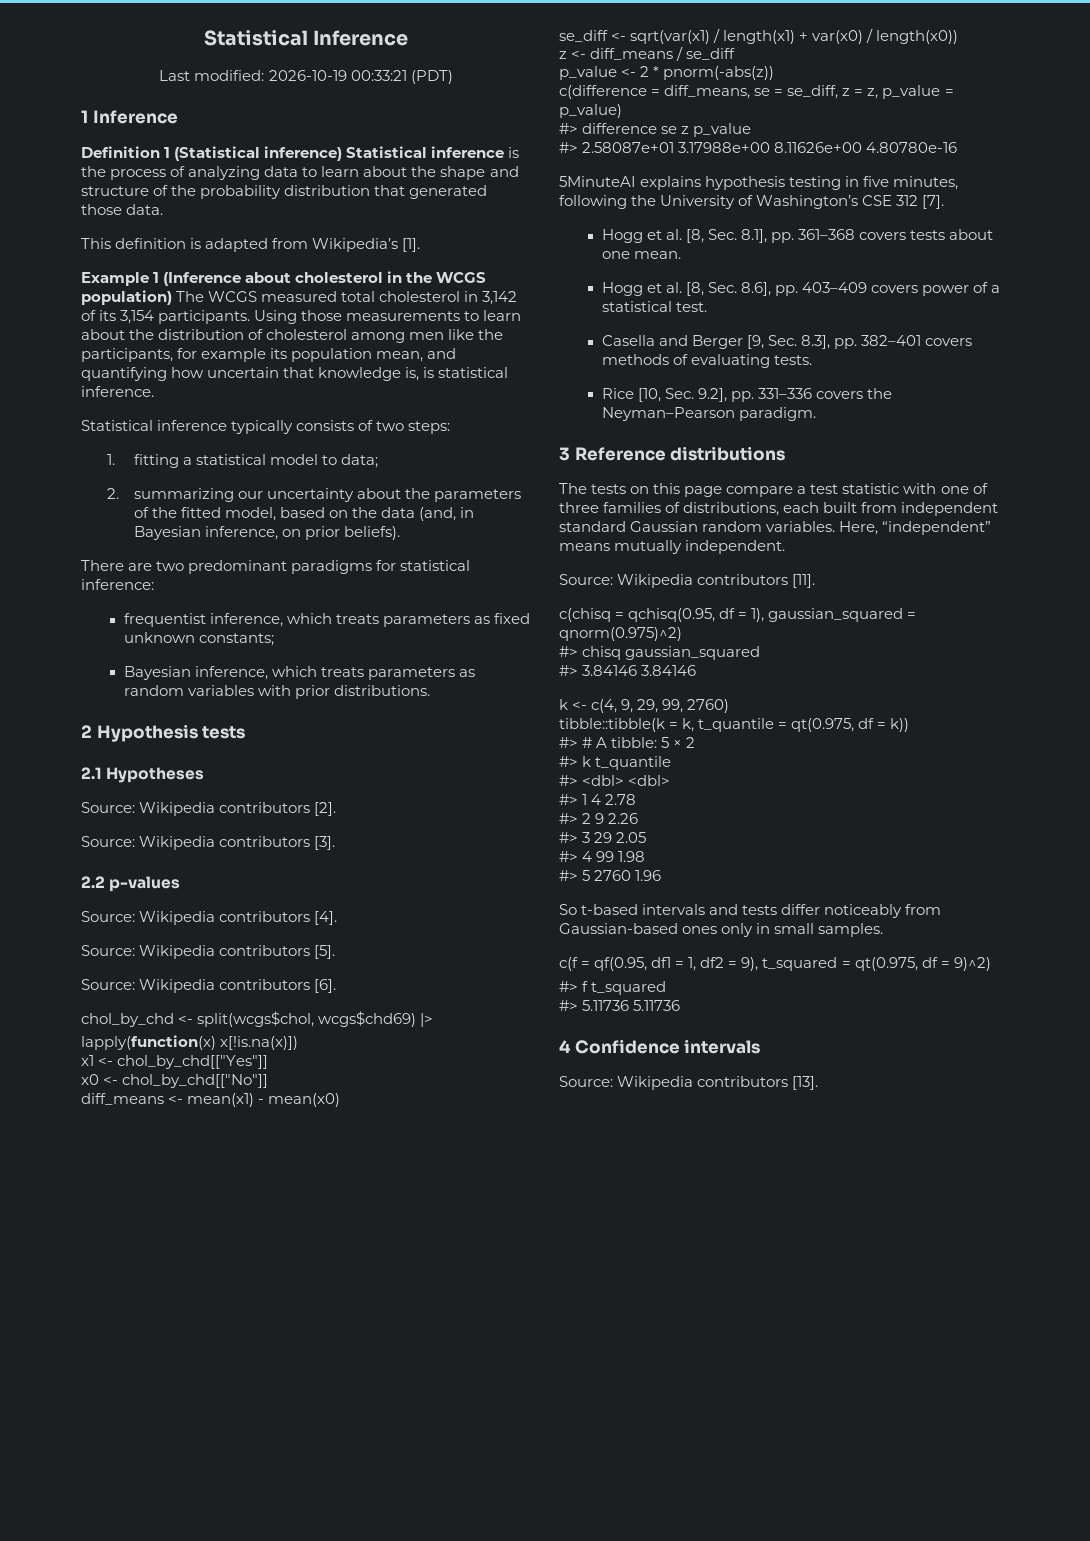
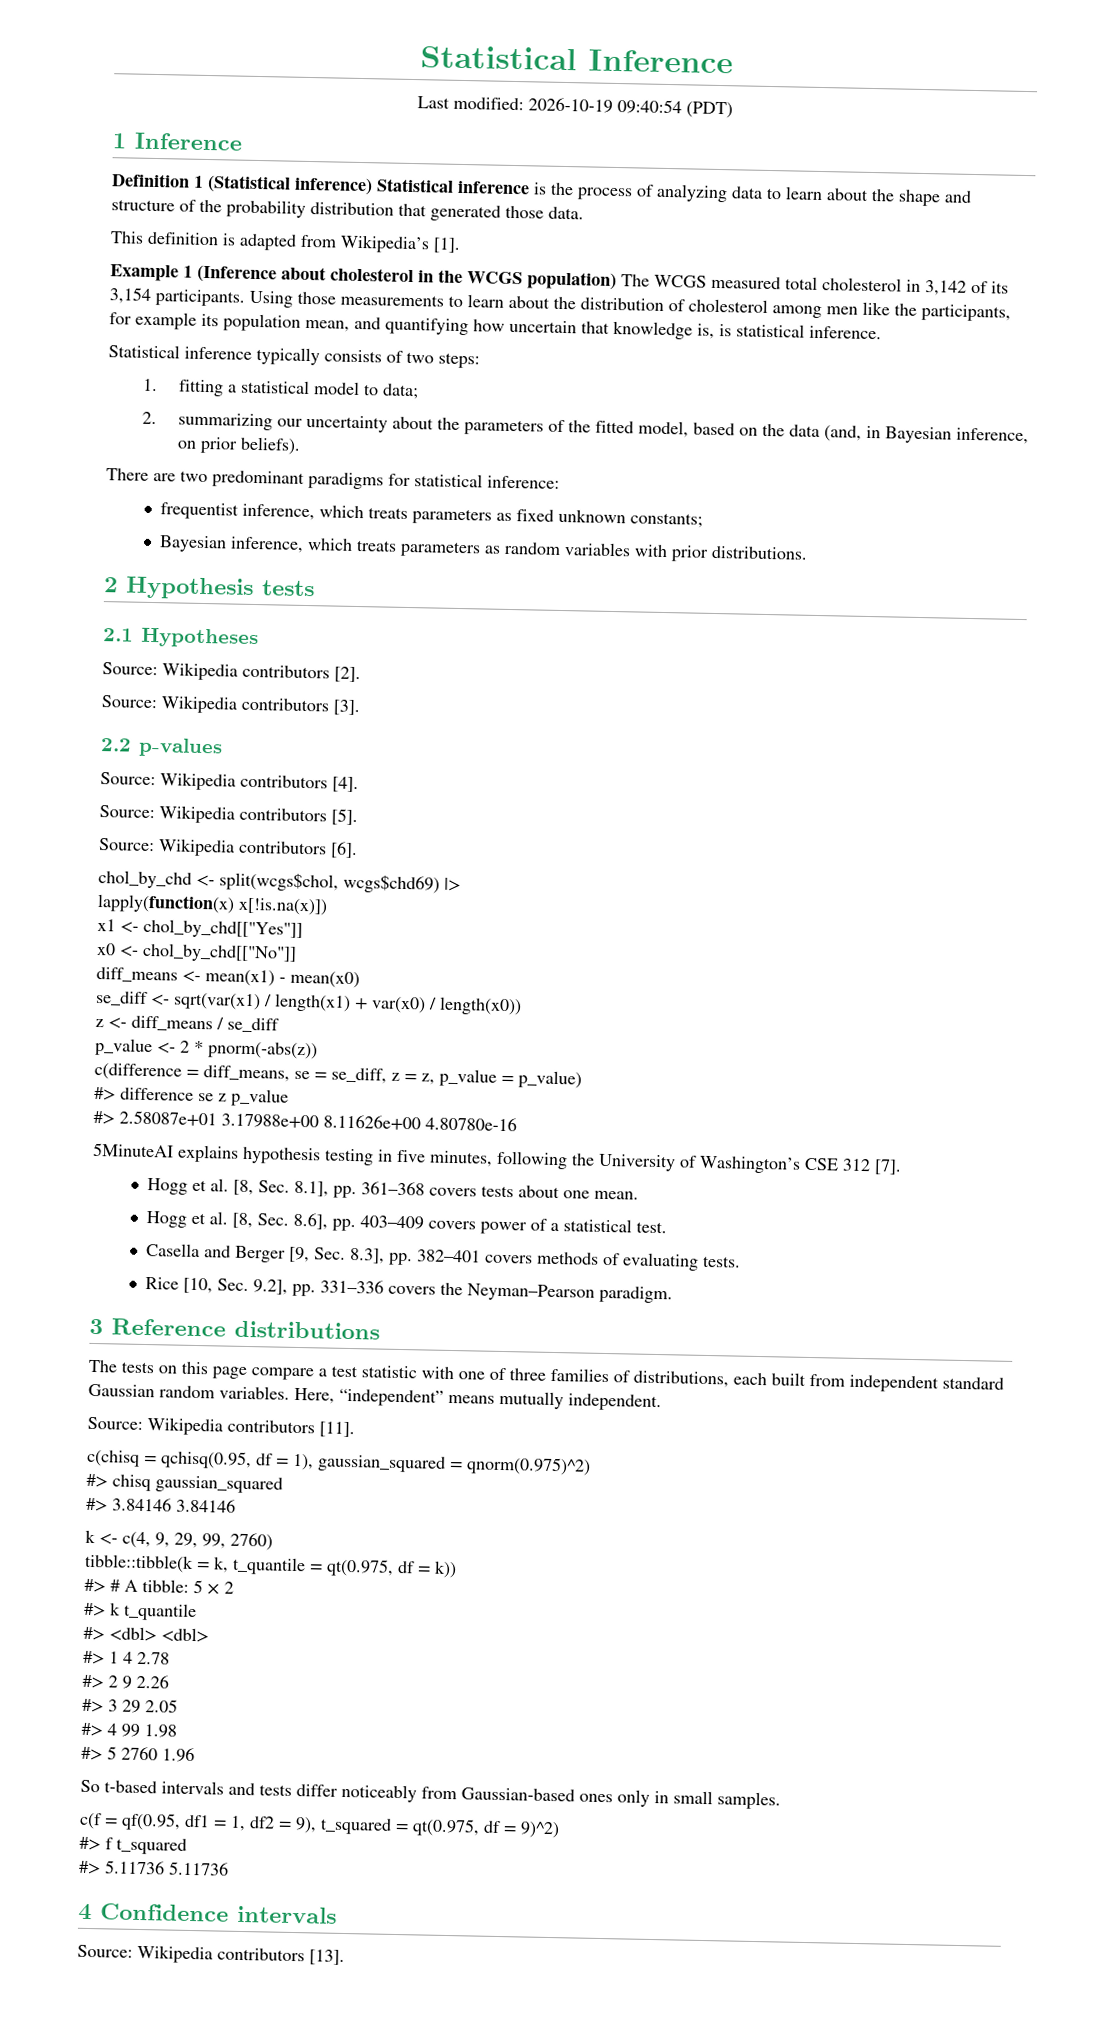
[350,70,407,81] 00:33:21 -> [617,99,682,115] 09:40:54

